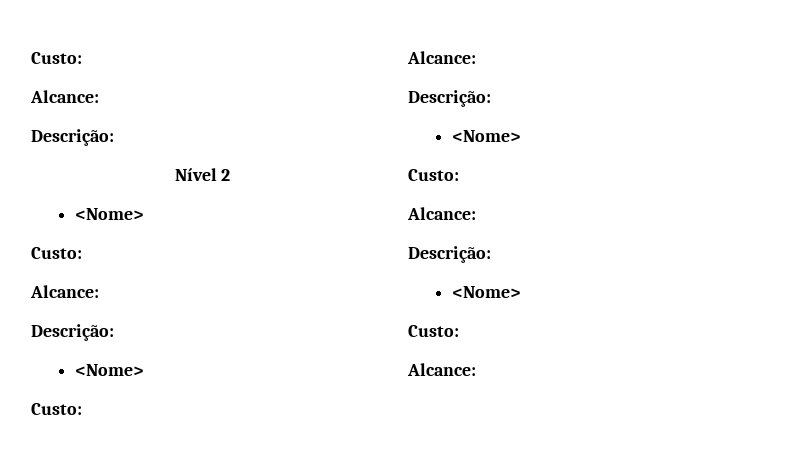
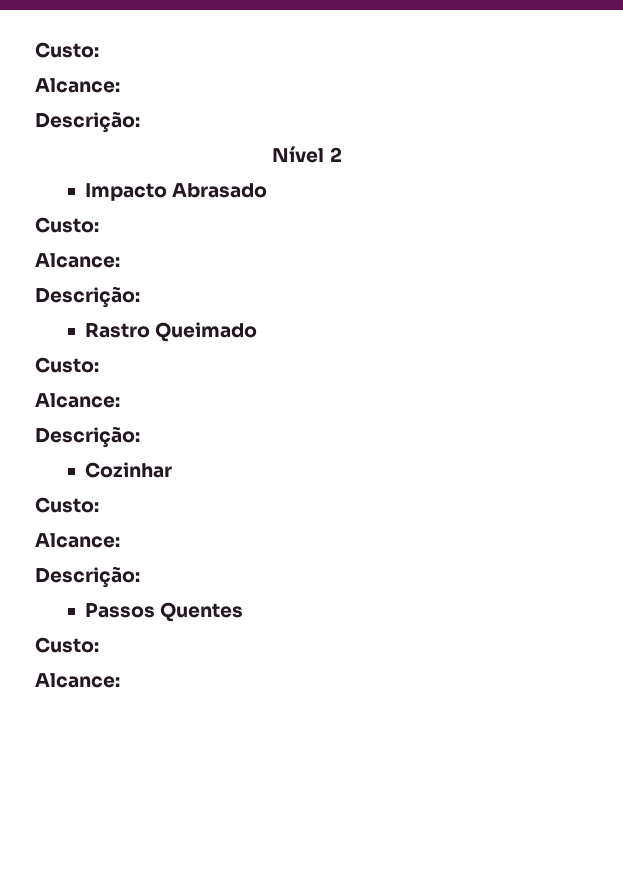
[75,208,145,220] [31,247,82,259] [30,285,99,298] [31,324,114,341] [75,364,145,376] [31,403,82,415] [407,51,476,64] [408,90,491,107] [452,130,522,142] [408,169,459,181] [407,207,476,220] [408,246,491,263] [452,286,522,298] <Nome> // Custo: // Alcance: // Descrição: // <Nome> // Custo: // Alcance: // Descrição: // <Nome> // Custo: // Alcance: // Descrição: // <Nome> -> [84,183,268,201] [35,217,99,233] [35,253,120,268] [35,286,140,308] [84,322,258,342] [35,357,99,373] [35,393,120,408] [35,426,140,448] [84,462,172,478] [35,497,99,513] [35,533,120,548] [35,566,140,588] [84,602,244,622] Impacto Abrasado // Custo: // Alcance: // Descrição: // Rastro Queimado // Custo: // Alcance: // Descrição: // Cozinhar // Custo: // Alcance: // Descrição: // Passos Quentes

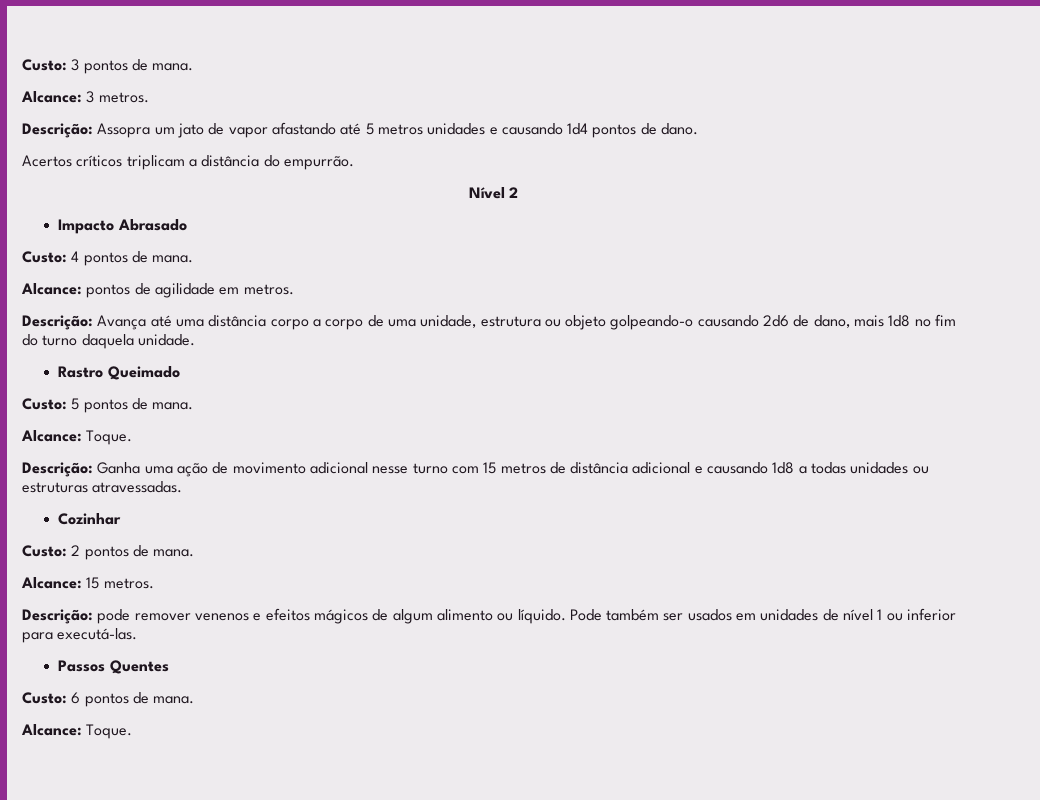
[35,42,99,58] [35,78,120,93] [35,111,140,133] Custo: // Alcance: // Descrição: -> [22,59,194,74] [21,91,149,103] [22,122,699,138] [22,155,354,170] Custo: 3 pontos de mana. // Alcance: 3 metros. // Descrição: Assopra um jato de vapor afastando até 5 metros unidades e causando 1d4 pontos de dano. // Acertos críticos triplicam a distância do empurrão.
[35,253,120,268] [35,286,140,308] // Alcance: // Descrição: -> [71,251,194,266] [21,283,294,298] [22,314,957,330] [22,334,195,349] 4 pontos de mana. // Alcance: pontos de agilidade em metros. // Descrição: Avança até uma distância corpo a corpo de uma unidade, estrutura ou objeto golpeando-o causando 2d6 de dano, mais 1d8 no fim do turno daquela unidade.
[35,393,120,408] [35,426,140,448] [84,462,172,478] [35,497,99,513] [35,533,120,548] [35,566,140,588] // Alcance: // Descrição: // Cozinhar // Custo: // Alcance: // Descrição: -> [71,398,194,413] [21,430,133,445] [22,462,929,477] [22,481,183,493] [58,513,122,525] [22,545,195,560] [21,577,154,589] [22,608,957,624] [22,628,138,643] 5 pontos de mana. // Alcance: Toque. // Descrição: Ganha uma ação de movimento adicional nesse turno com 15 metros de distância adicional e causando 1d8 a todas unidades ou estruturas atravessadas. // Cozinhar // Custo: 2 pontos de mana. // Alcance: 15 metros. // Descrição: pode remover venenos e efeitos mágicos de algum alimento ou líquido. Pode também ser usados em unidades de nível 1 ou inferior para executá-las.
[35,673,120,688] // Alcance: -> [71,692,195,707] [21,724,133,739] 6 pontos de mana. // Alcance: Toque.

